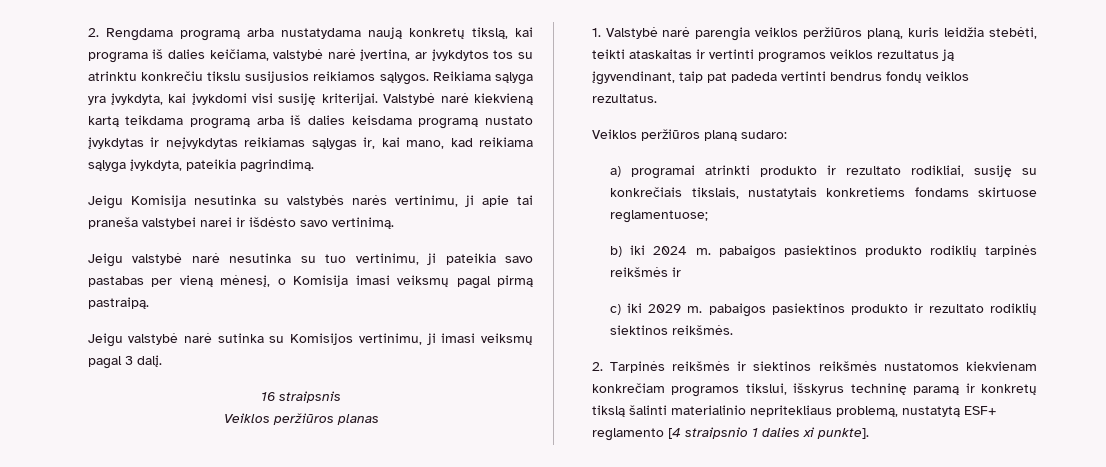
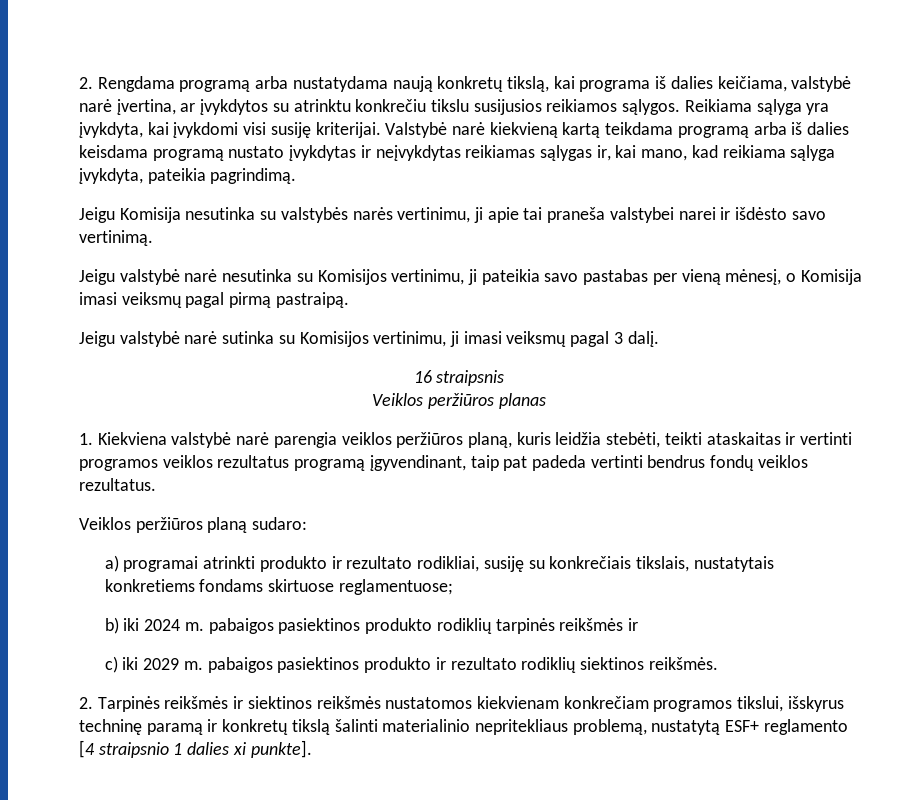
[493,50,514,59] tos -> (269, 107) none
[325,254,347,263] tuo -> [317,269,387,285] Komisijos
[605,27,658,39] Valstybė -> [97,432,232,448] Kiekviena valstybė
[941,49,954,61] ją -> [294,459,366,471] programą

